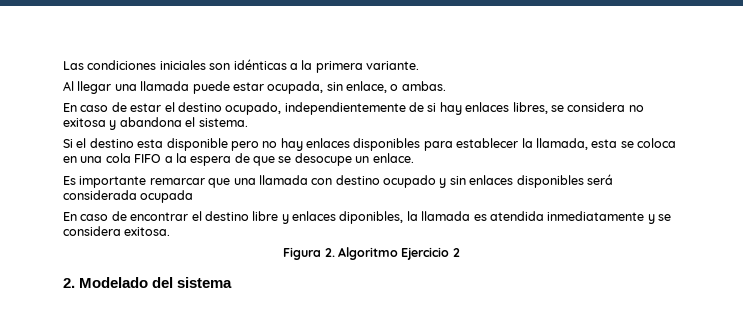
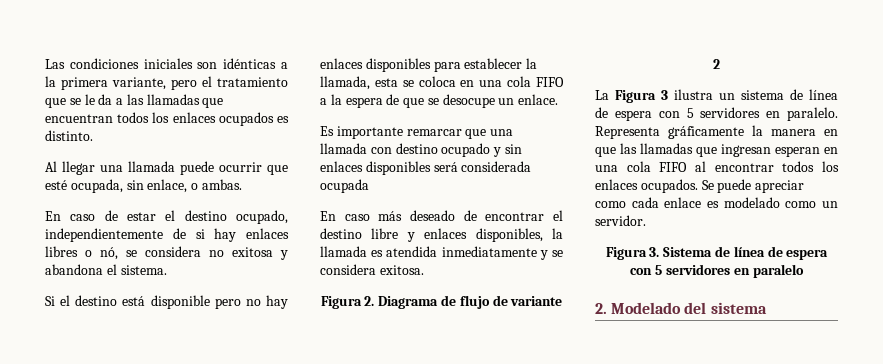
[366,61,419,70] variante. -> [112,76,288,90] [45,94,224,108] [45,112,289,126] [45,130,93,141] variante, pero el tratamiento que se le da a las llamadas que encuentran todos los enlaces ocupados es distinto.
[232,82,264,91] estar -> [219,162,288,175] [45,180,67,190] ocurrir que esté
[512,102,548,114] libres, -> [45,246,118,260] libres o nó,
[137,139,164,148] esta -> [122,296,146,306] está
(109, 217) none -> [378,210,455,221] más deseado
[339,211,404,224] diponibles, -> [475,228,543,242] disponibles,
[338,247,460,260] Algoritmo Ejercicio 2 -> [378,295,563,309] [713,59,720,69] [595,89,838,103] [595,107,838,121] [595,125,838,139] [595,143,838,157] [595,161,839,172] [595,179,805,193] [595,197,838,208] [595,215,646,226] [605,246,829,260] [630,264,804,278] Diagrama de flujo de variante 2 // La Figura 3 ilustra un sistema de línea de espera con 5 servidores en paralelo. Representa gráficamente la manera en que las llamadas que ingresan esperan en una cola FIFO al encontrar todos los enlaces ocupados. Se puede apreciar como cada enlace es modelado como un servidor. // Figura 3. Sistema de línea de espera con 5 servidores en paralelo

